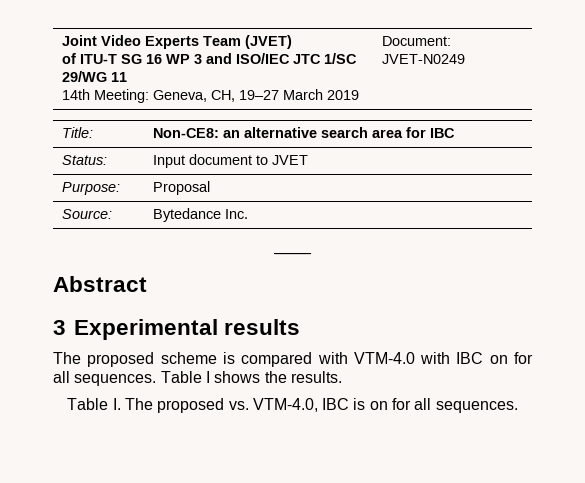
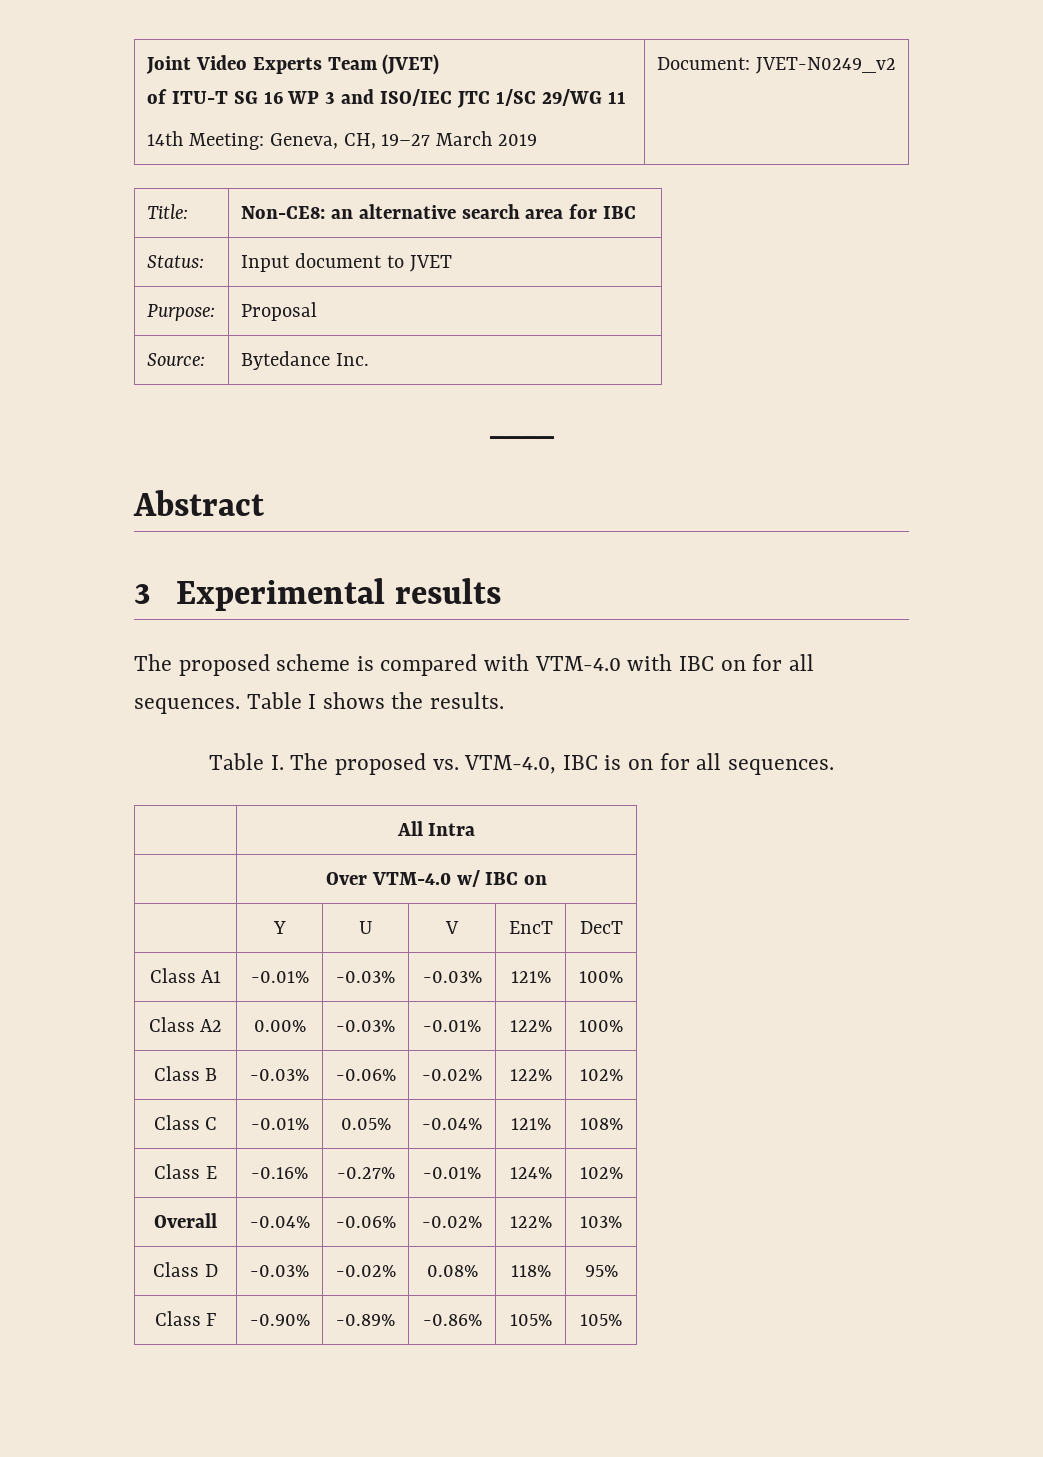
[382,54,466,64] JVET-N0249 -> [755,57,896,74] JVET-N0249_v2
(518, 407) none -> [396,821,476,836] [325,870,548,887] [272,921,286,934] [358,921,373,934] [445,921,459,934] [508,921,553,934] [579,921,623,934] [149,968,222,983] [250,971,309,983] [336,971,395,983] [422,971,482,983] [510,971,551,983] [579,971,623,983] [148,1017,223,1032] [253,1020,306,1032] [336,1020,395,1032] [423,1020,481,1032] [509,1020,552,1032] [579,1020,623,1032] [153,1066,218,1081] [250,1069,309,1081] [335,1069,396,1081] [422,1069,482,1081] [509,1069,552,1081] [579,1069,623,1081] [153,1115,218,1130] [250,1118,309,1130] [340,1118,391,1130] [422,1118,482,1130] [510,1118,551,1130] [579,1118,623,1130] [154,1164,217,1179] [251,1167,308,1179] [336,1167,395,1179] [423,1167,481,1179] [509,1167,552,1179] [579,1167,623,1179] [154,1213,217,1228] [249,1216,310,1228] [335,1216,396,1228] [422,1216,482,1228] [509,1216,552,1228] [580,1216,622,1228] [153,1262,218,1277] [250,1265,309,1277] [335,1265,396,1277] [426,1265,478,1277] [510,1265,551,1277] [584,1265,618,1277] [154,1311,217,1326] [249,1314,310,1326] [336,1314,395,1326] [422,1314,482,1326] [509,1314,552,1326] [580,1314,622,1326] // | All Intra // | Over VTM-4.0 w/ IBC on // | Y | U | V | EncT | DecT // Class A1 | -0.01% | -0.03% | -0.03% | 121% | 100% // Class A2 | 0.00% | -0.03% | -0.01% | 122% | 100% // Class B | -0.03% | -0.06% | -0.02% | 122% | 102% // Class C | -0.01% | 0.05% | -0.04% | 121% | 108% // Class E | -0.16% | -0.27% | -0.01% | 124% | 102% // Overall | -0.04% | -0.06% | -0.02% | 122% | 103% // Class D | -0.03% | -0.02% | 0.08% | 118% | 95% // Class F | -0.90% | -0.89% | -0.86% | 105% | 105%

